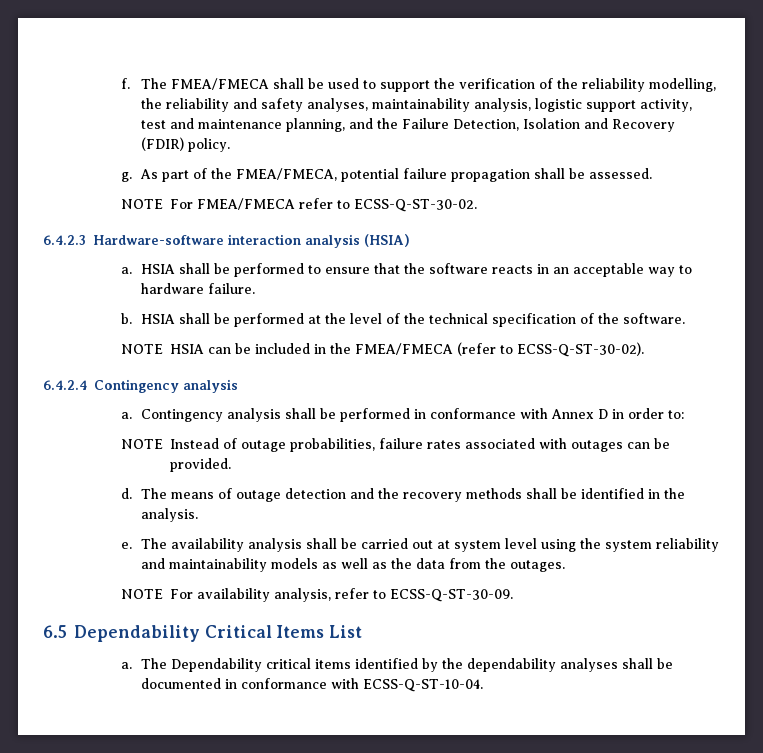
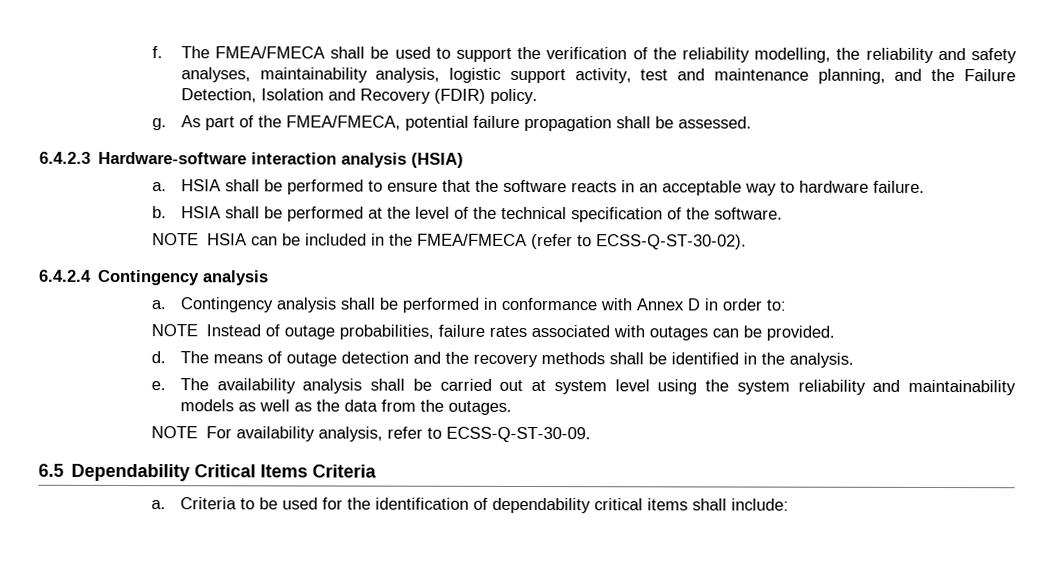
[121,198,478,212] // NOTE For FMEA/FMECA refer to ECSS-Q-ST-30-02. -> (752, 122) none
[329,625,363,638] [121,658,673,672] [140,678,483,692] List // a. The Dependability critical items identified by the dependability analyses shall be documented in conformance with ECSS-Q-ST-10-04. -> [312,464,378,478] [151,497,789,514] Criteria // a. Criteria to be used for the identification of dependability critical items shall include:

